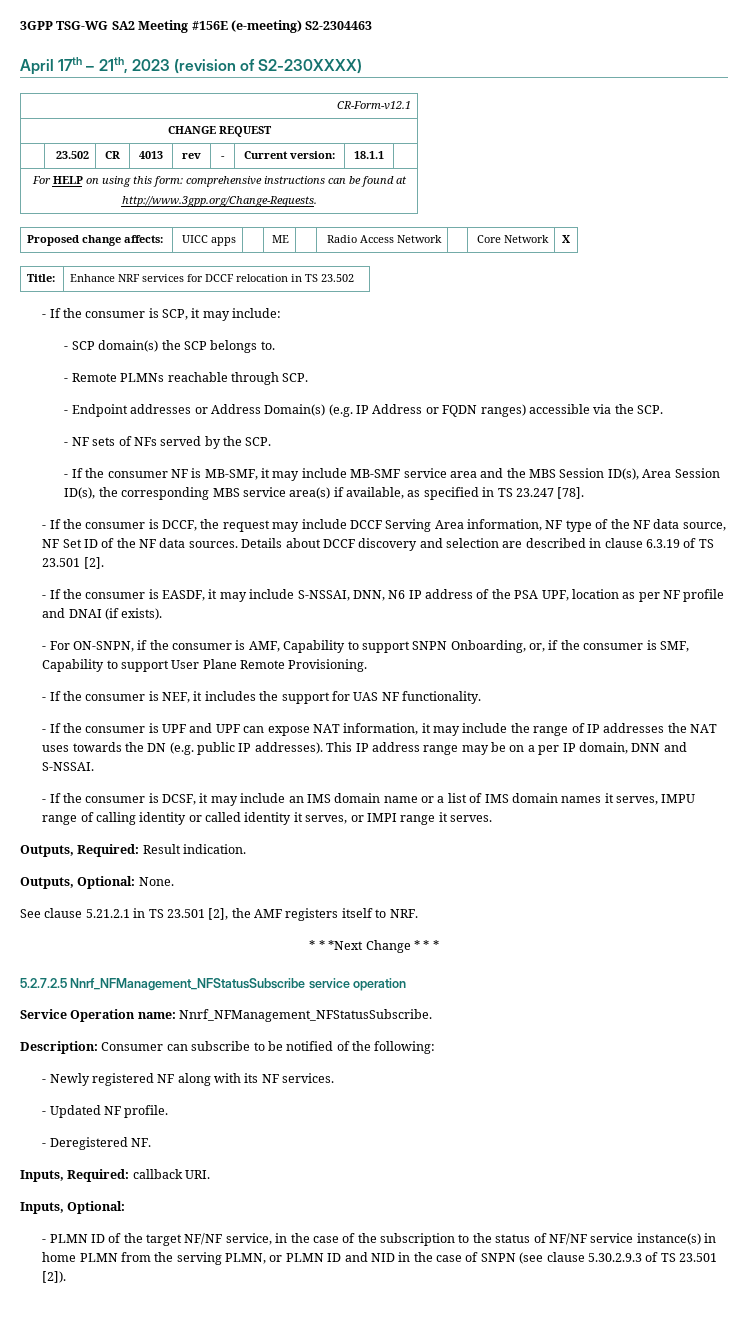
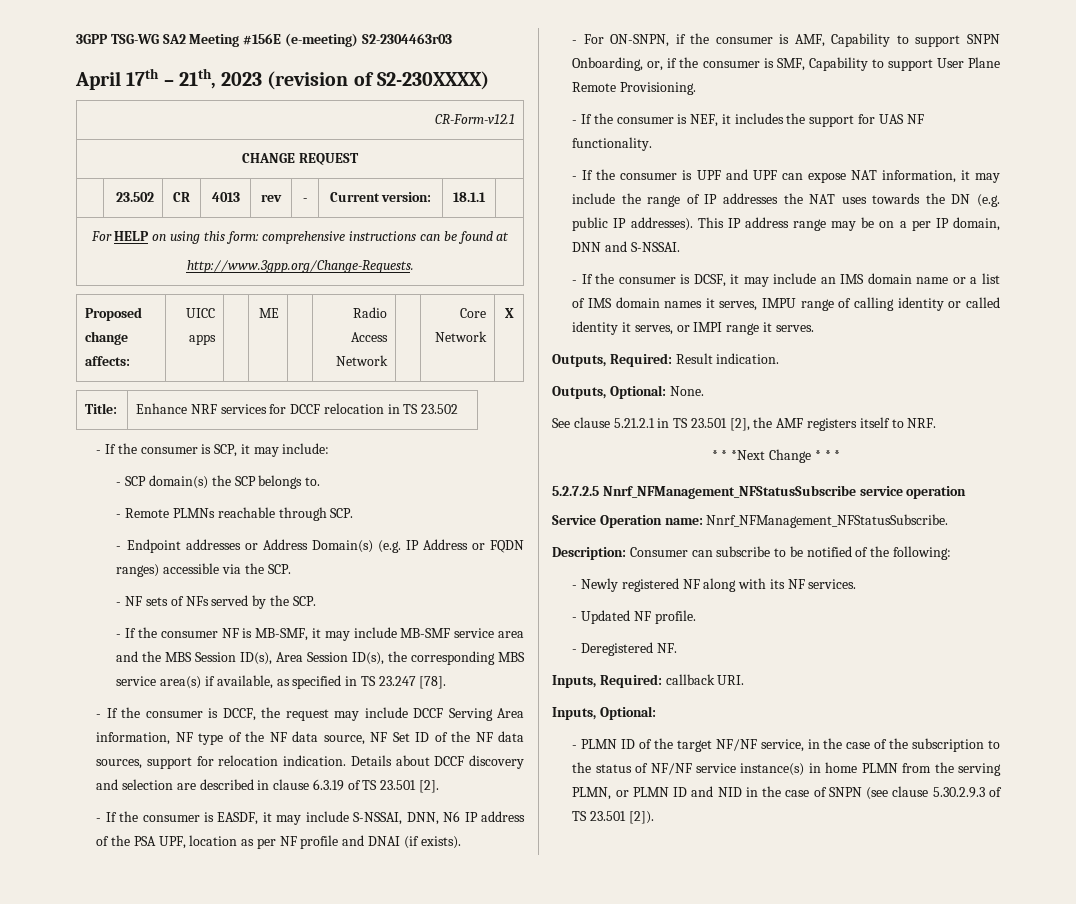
[305,21,373,30] S2-2304463 -> [361,33,452,44] S2-2304463r03
[188,541,238,548] sources. -> [96,755,347,769] sources, support for relocation indication.

